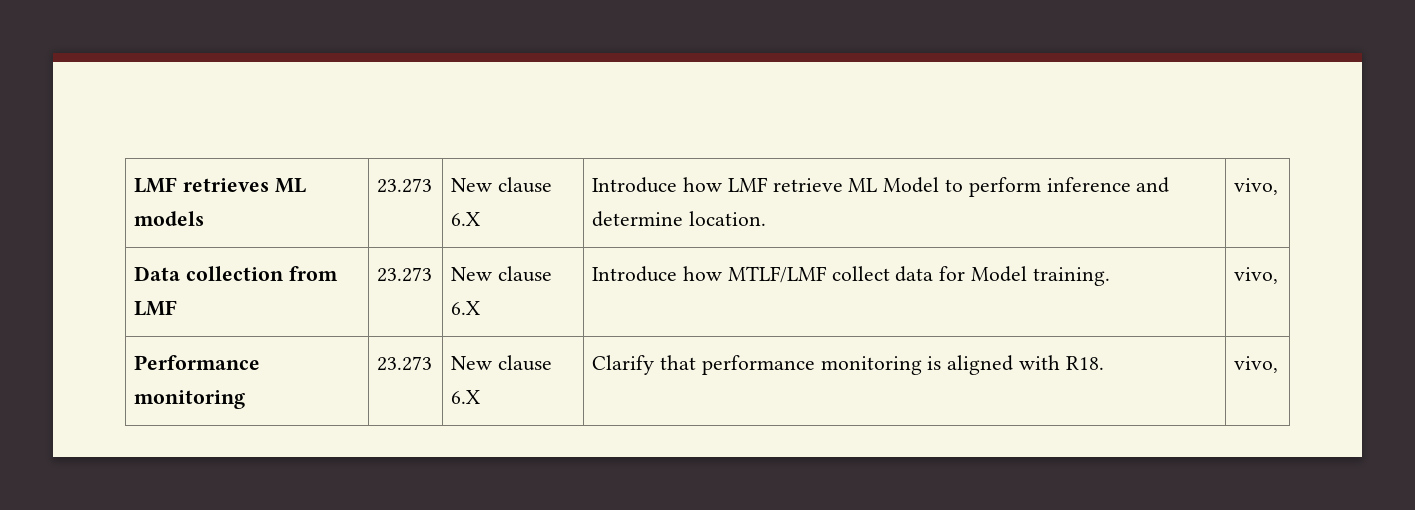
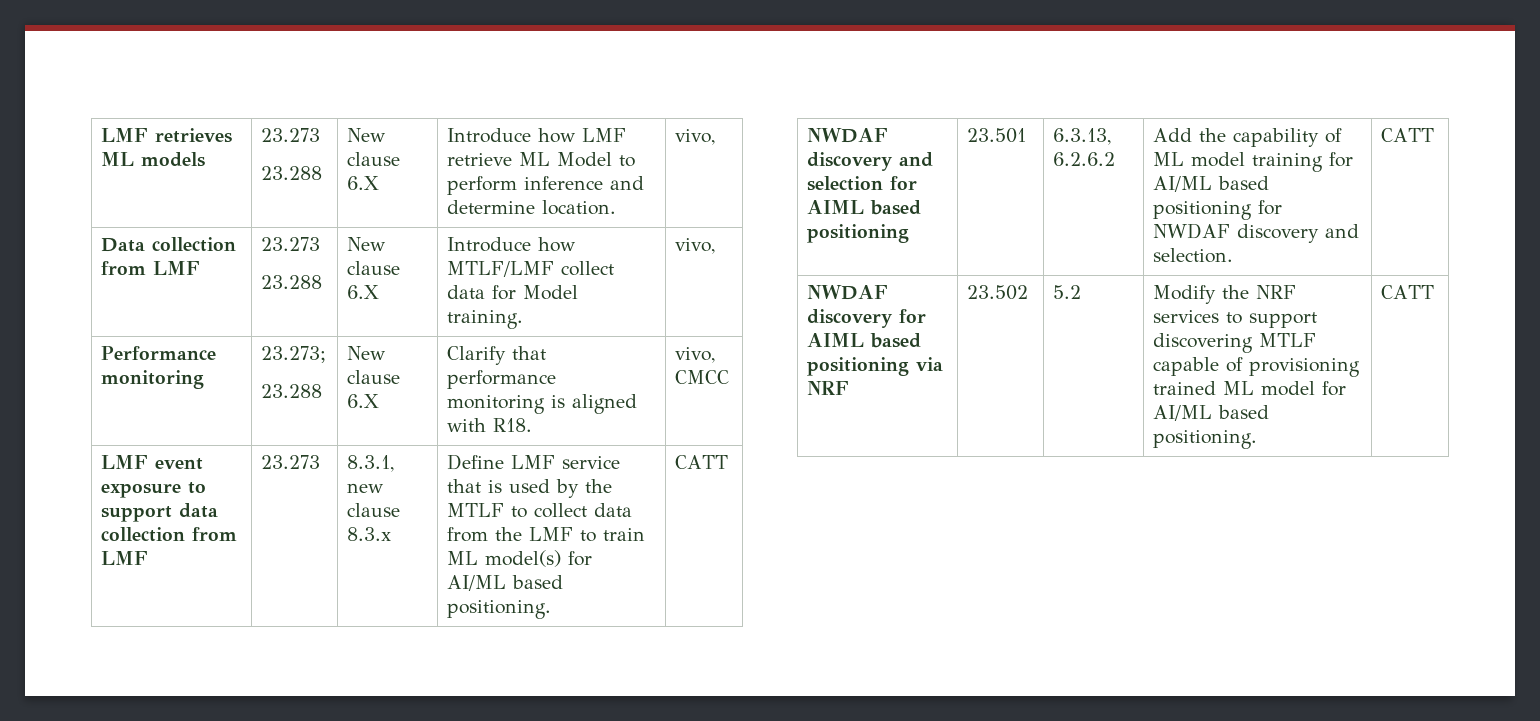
(433, 185) none -> [260,166,322,180] // 23.288
(433, 274) none -> [260,275,322,289] // 23.288
[377,356,433,371] 23.273 -> [260,346,326,363] [260,384,322,398] 23.273; // 23.288
(1279, 364) none -> [674,370,729,384] [100,455,203,470] [100,482,206,498] [100,503,218,522] [100,527,237,542] [100,551,148,565] [260,455,320,469] [346,455,394,472] [346,483,384,493] [346,503,400,517] [346,527,391,541] [446,454,620,470] [446,479,612,498] [446,503,632,518] [446,527,645,542] [446,550,592,567] [446,575,563,591] [446,600,551,619] [674,455,728,469] [806,128,888,143] [806,152,933,171] [806,176,917,191] [806,200,921,215] [806,224,909,243] [966,128,1026,143] [1052,128,1111,145] [1052,152,1115,166] [1152,128,1342,147] [1152,152,1353,172] [1152,176,1269,192] [1152,200,1282,220] [1152,223,1359,243] [1152,248,1233,263] [1380,128,1434,142] [806,285,888,300] [806,309,926,328] [806,333,921,348] [806,357,943,376] [806,381,849,395] [966,285,1028,300] [1052,285,1081,299] [1152,285,1296,304] [1152,310,1317,328] [1152,333,1316,353] [1152,357,1360,377] [1152,381,1346,396] [1152,405,1269,421] [1152,430,1257,449] [1380,285,1434,299] CMCC // LMF event exposure to support data collection from LMF | 23.273 | 8.3.1, new clause 8.3.x | Define LMF service that is used by the MTLF to collect data from the LMF to train ML model(s) for AI/ML based positioning. | CATT // NWDAF discovery and selection for AIML based positioning | 23.501 | 6.3.13, 6.2.6.2 | Add the capability of ML model training for AI/ML based positioning for NWDAF discovery and selection. | CATT // NWDAF discovery for AIML based positioning via NRF | 23.502 | 5.2 | Modify the NRF services to support discovering MTLF capable of provisioning trained ML model for AI/ML based positioning. | CATT

